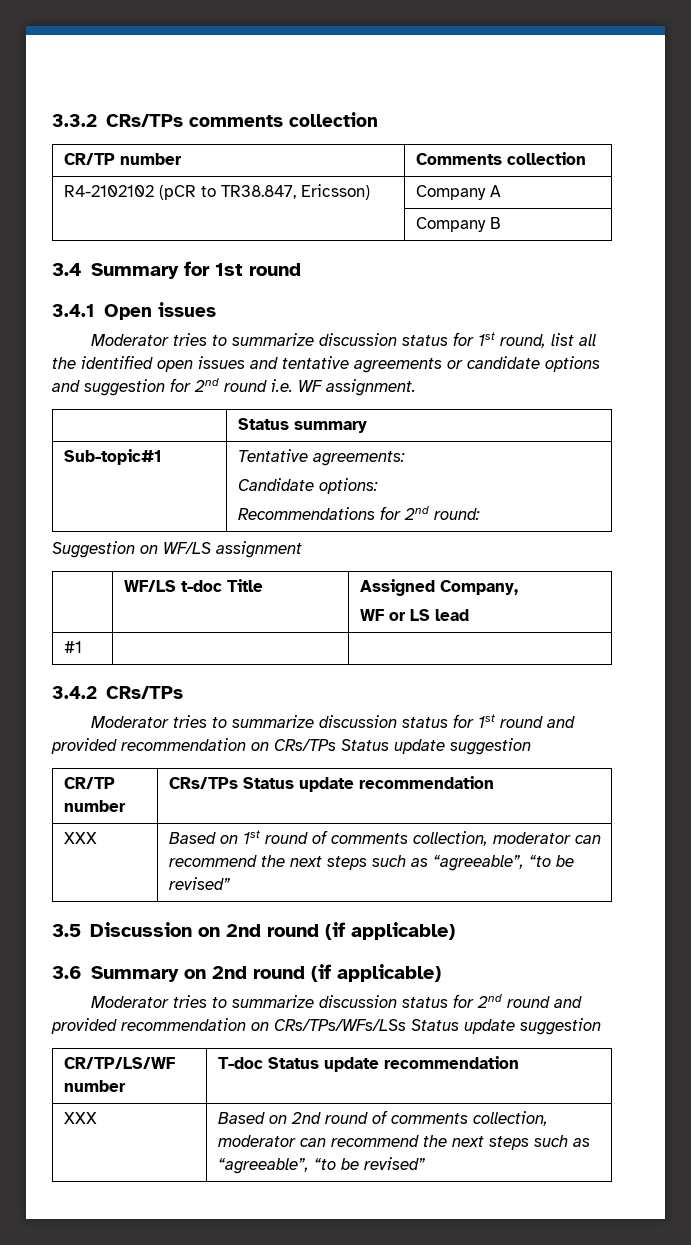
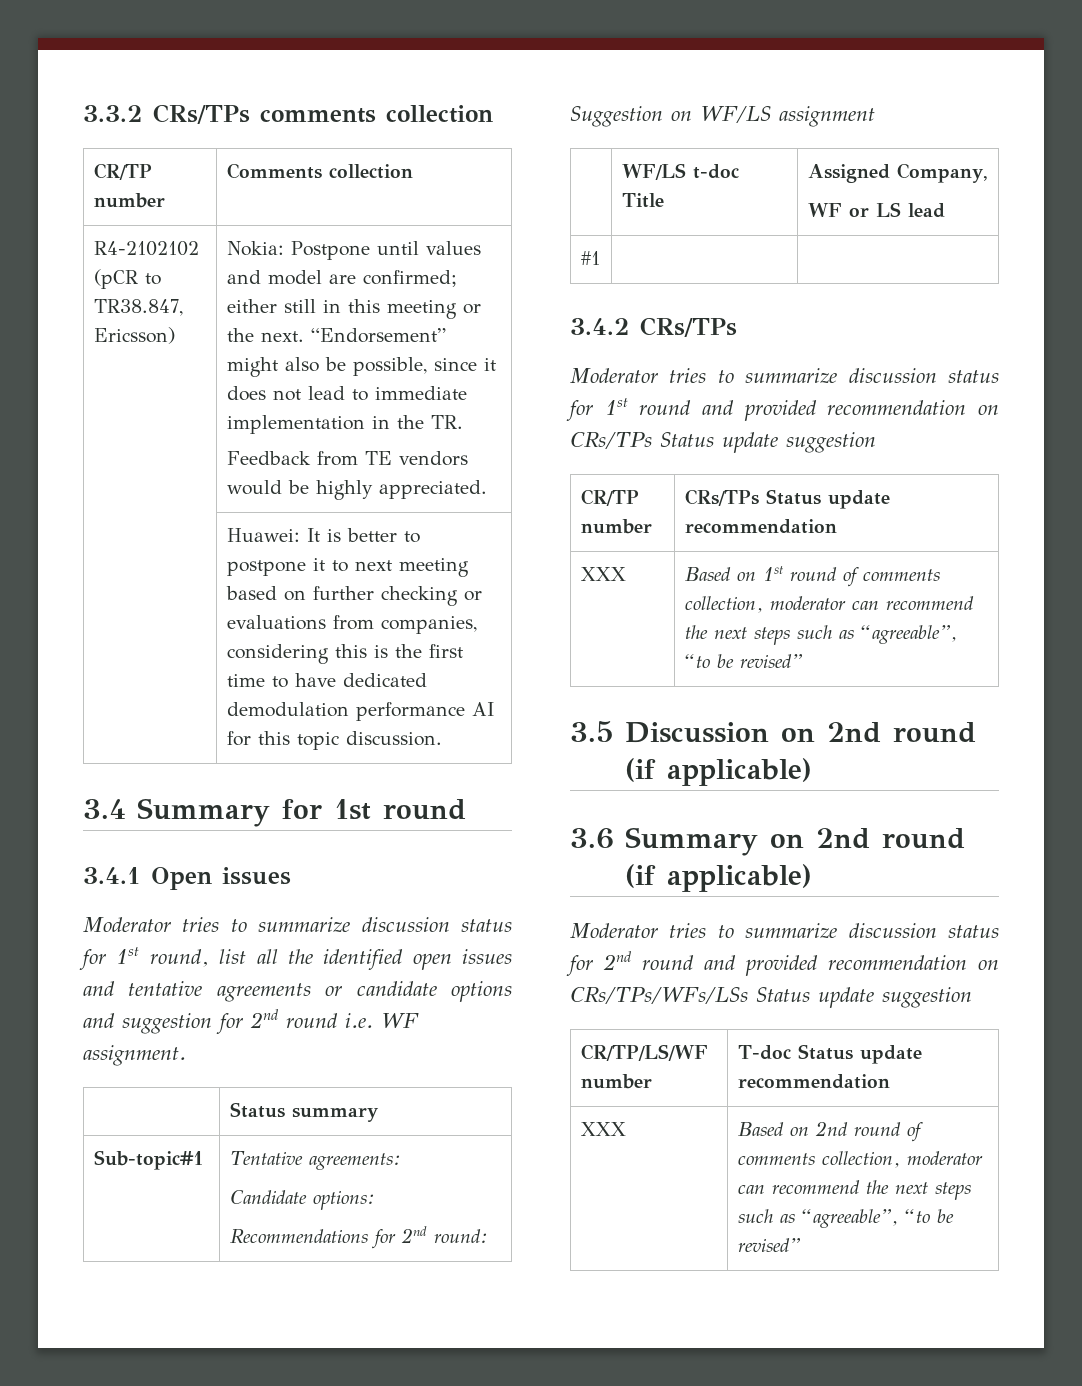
[415,185,501,200] [415,217,501,232] Company A // | Company B -> [226,241,481,260] [226,270,457,287] [226,299,481,319] [226,328,446,343] [226,357,496,377] [226,386,467,401] [226,415,463,434] [226,451,468,466] [226,480,487,500] [226,528,420,543] [226,558,469,577] [225,586,482,606] [226,615,477,634] [226,644,463,664] [226,673,427,688] [226,702,494,721] [226,731,442,750] Nokia: Postpone until values and model are confirmed; either still in this meeting or the next. “Endorsement” might also be possible, since it does not lead to immediate implementation in the TR. // Feedback from TE vendors would be highly appreciated. // | Huawei: It is better to postpone it to next meeting based on further checking or evaluations from companies, considering this is the first time to have dedicated demodulation performance AI for this topic discussion.

